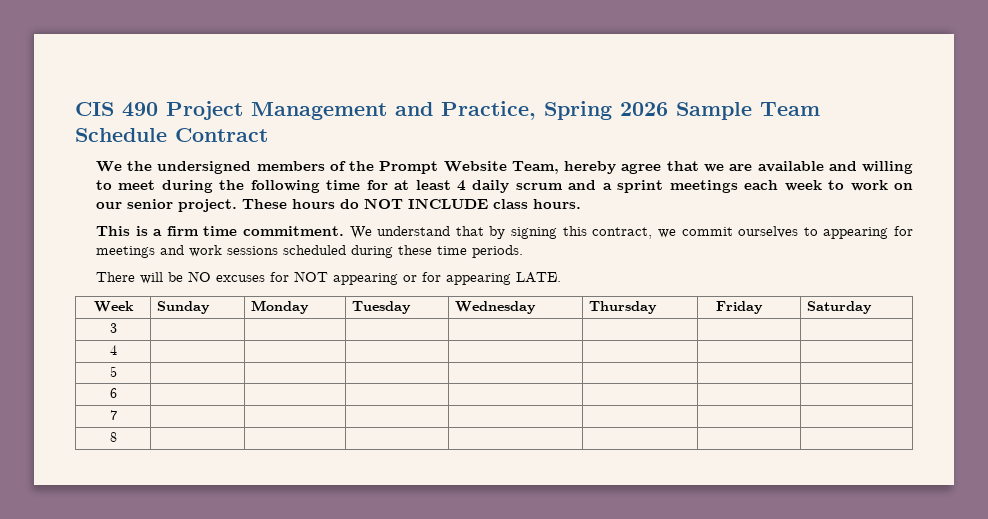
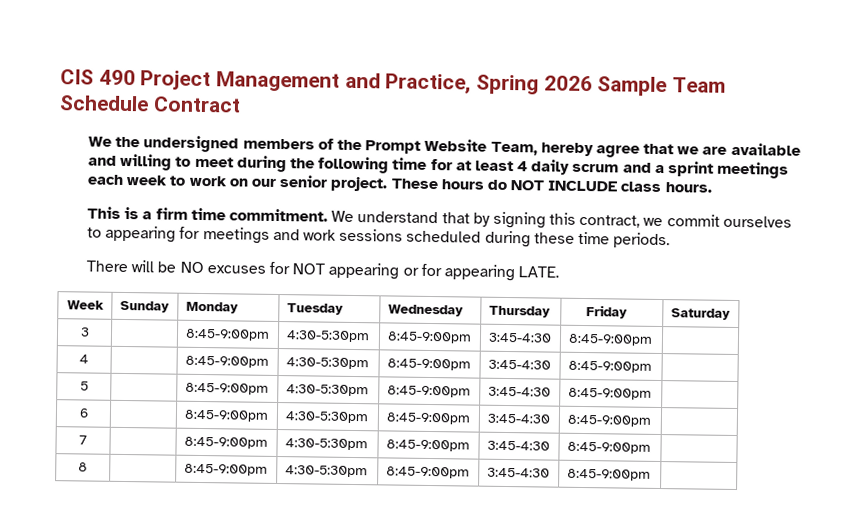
[109,345,117,355] [109,366,117,377] [109,388,117,398] [109,410,117,420] [109,432,117,442] | | | | | // 4 | | | | | | | // 5 | | | | | | | // 6 | | | | | | | // 7 | | | | | | | // 8 | | | | | | -> [184,328,270,341] [285,330,370,343] [386,331,472,344] [487,332,552,343] [567,333,653,346] [79,354,89,364] [184,355,269,368] [285,357,369,370] [386,358,471,371] [487,359,551,370] [567,360,652,373] [79,381,89,391] [184,382,269,395] [285,384,369,397] [386,385,471,398] [487,386,551,397] [567,387,652,400] [78,408,89,418] [183,409,269,422] [284,411,368,424] [385,412,470,425] [486,413,550,424] [566,414,651,427] [79,435,87,445] [183,436,268,449] [284,438,368,451] [385,439,470,452] [486,440,550,451] [566,441,651,454] [78,462,88,472] [183,463,268,476] [284,465,368,478] [385,466,470,479] [486,467,550,478] [566,468,651,481] 8:45-9:00pm | 4:30-5:30pm | 8:45-9:00pm | 3:45-4:30 | 8:45-9:00pm | // 4 | | 8:45-9:00pm | 4:30-5:30pm | 8:45-9:00pm | 3:45-4:30 | 8:45-9:00pm | // 5 | | 8:45-9:00pm | 4:30-5:30pm | 8:45-9:00pm | 3:45-4:30 | 8:45-9:00pm | // 6 | | 8:45-9:00pm | 4:30-5:30pm | 8:45-9:00pm | 3:45-4:30 | 8:45-9:00pm | // 7 | | 8:45-9:00pm | 4:30-5:30pm | 8:45-9:00pm | 3:45-4:30 | 8:45-9:00pm | // 8 | | 8:45-9:00pm | 4:30-5:30pm | 8:45-9:00pm | 3:45-4:30 | 8:45-9:00pm

